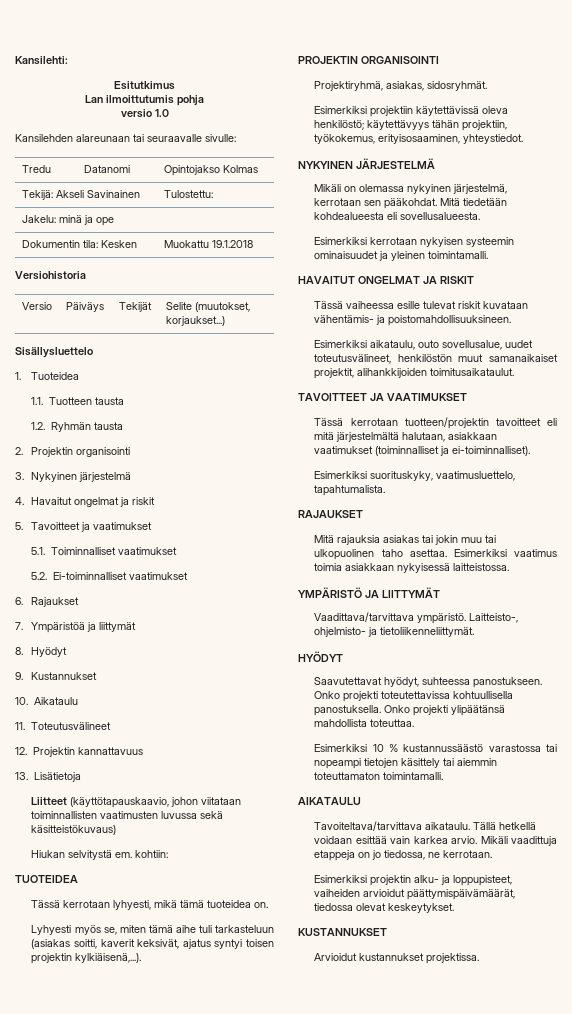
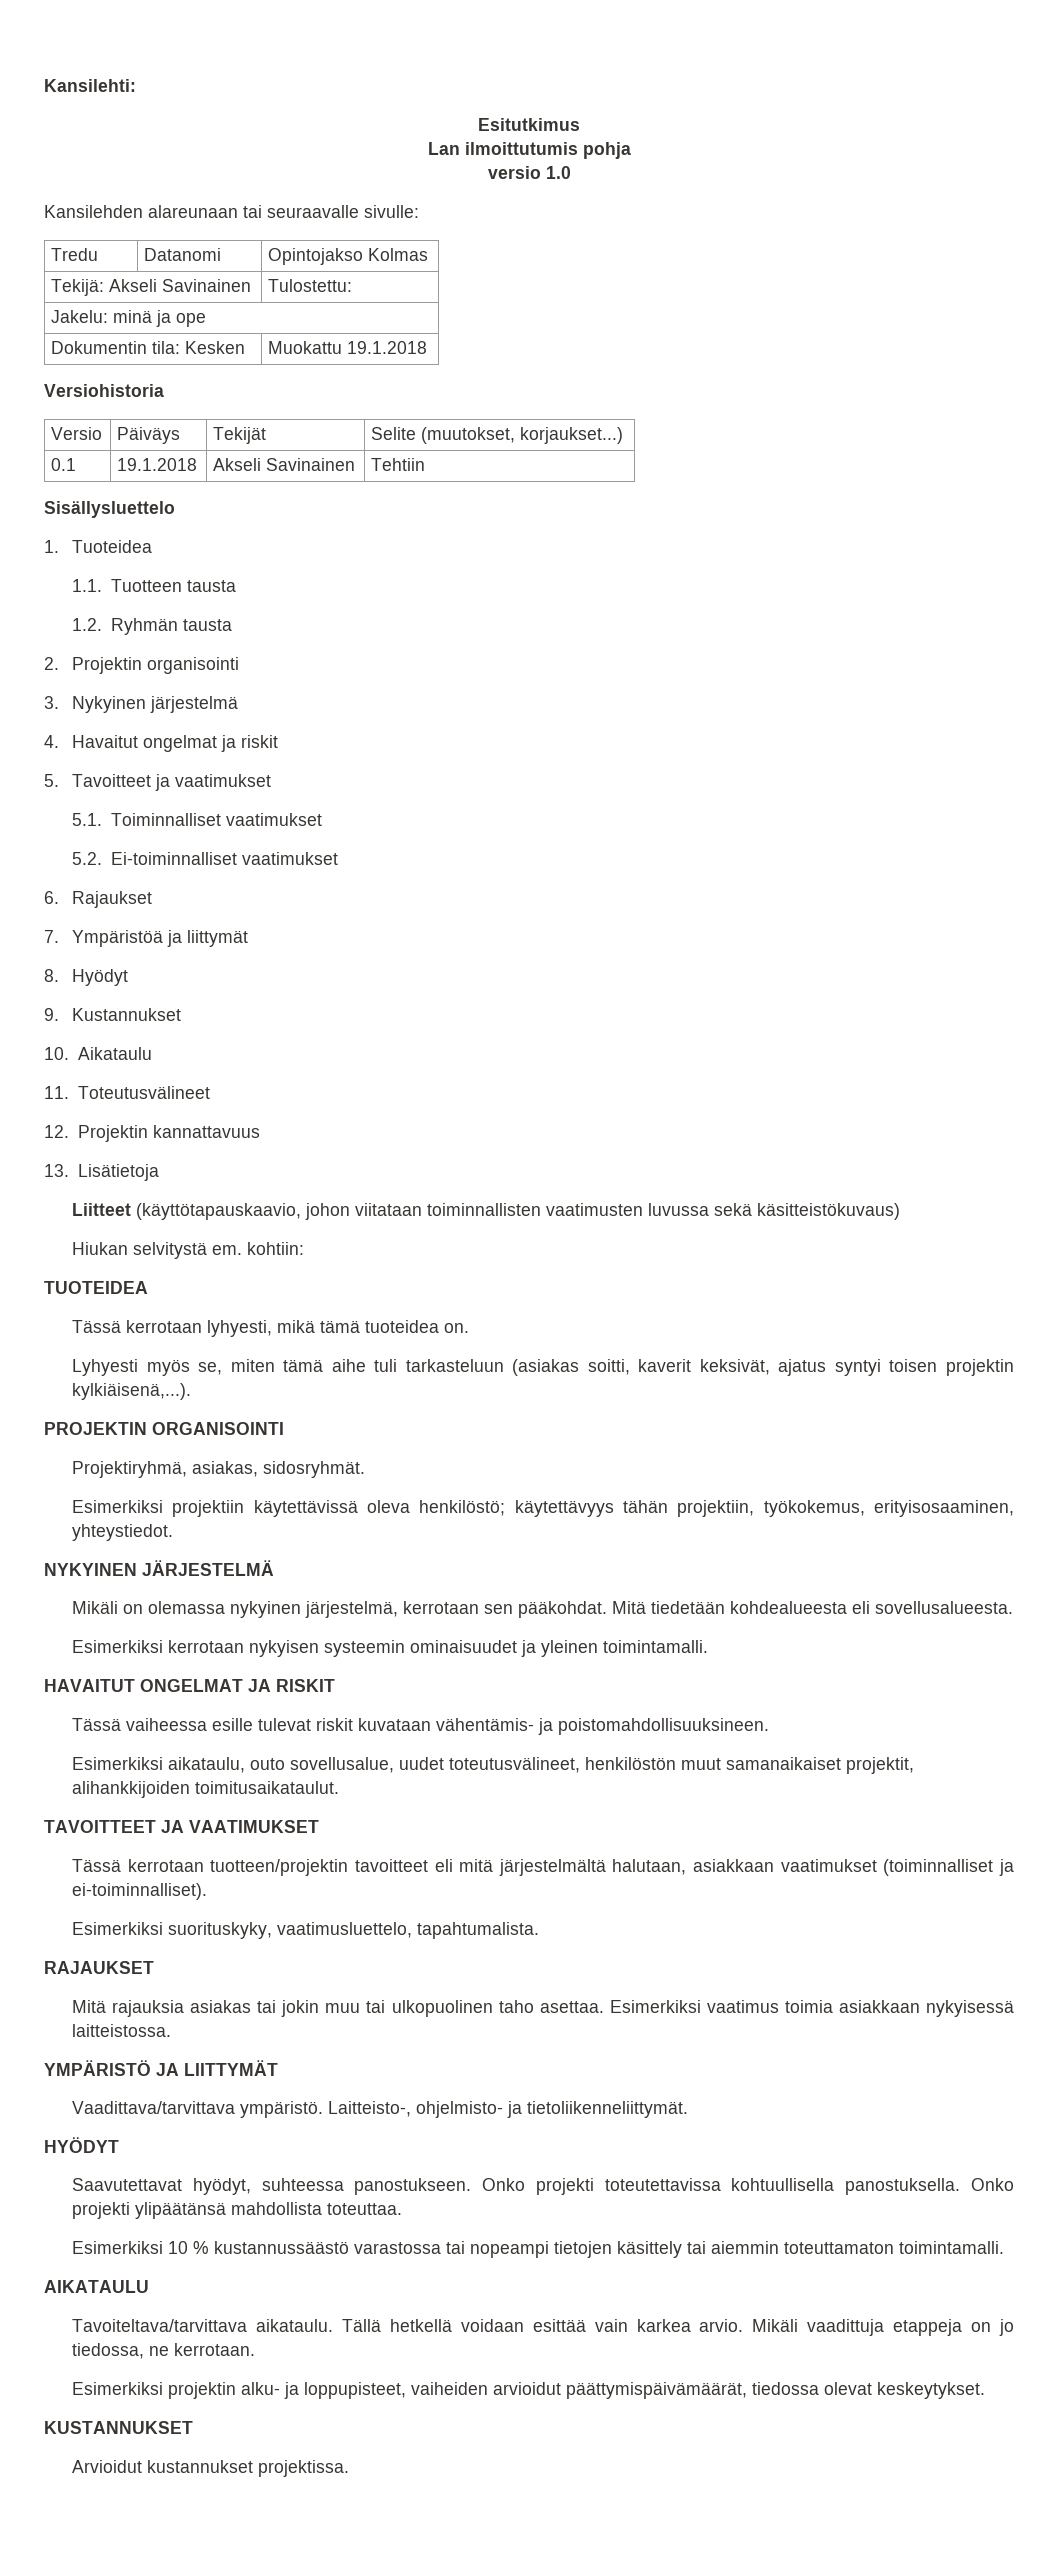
(225, 321) none -> [51,458,77,471] [117,458,198,471] [213,458,356,471] [371,458,426,471] // 0.1 | 19.1.2018 | Akseli Savinainen | Tehtiin

